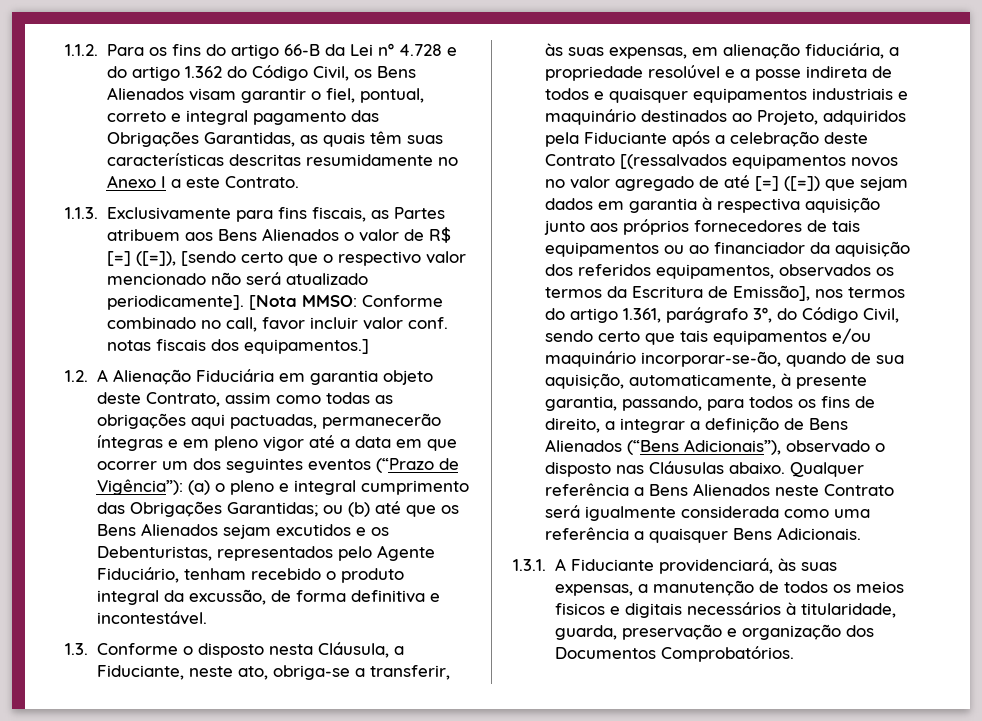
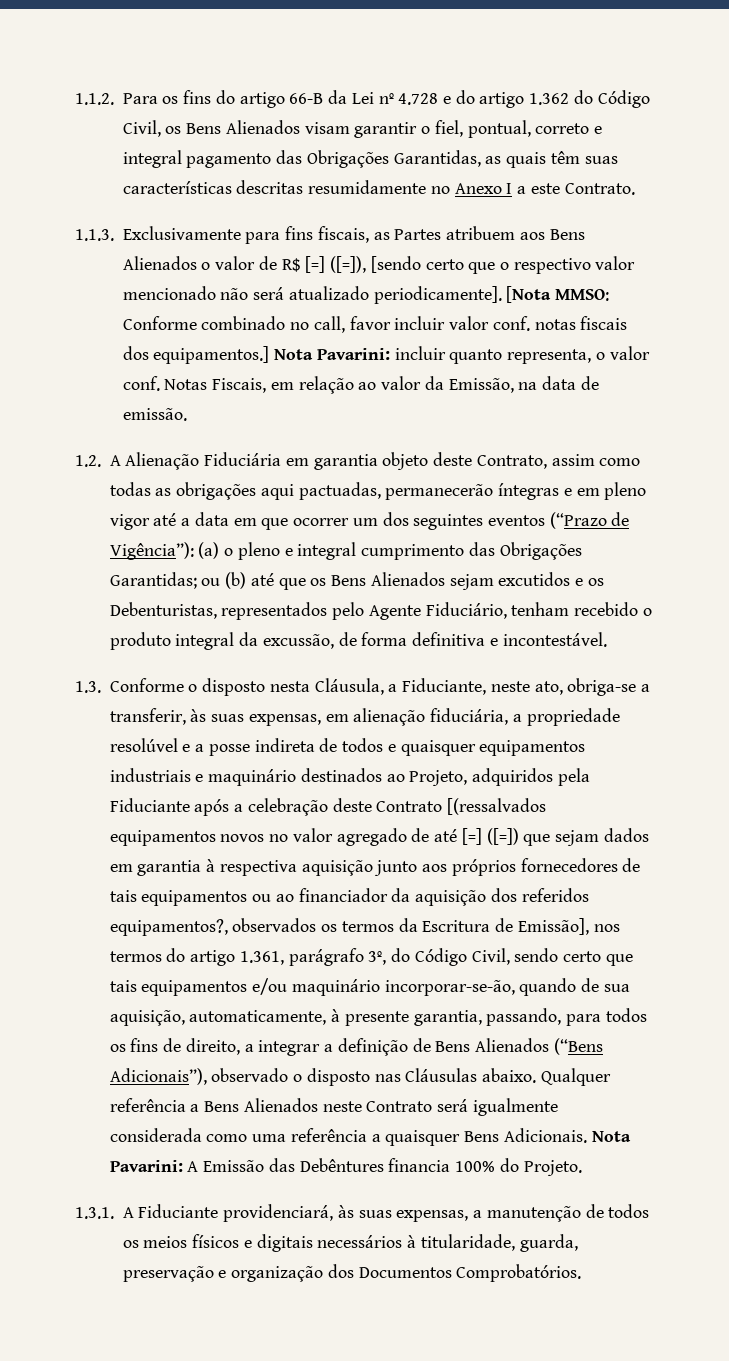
(369, 346) none -> [274,346,650,364] [122,376,599,394] [122,408,187,421] Nota Pavarini: incluir quanto representa, o valor conf. Notas Fiscais, em relação ao valor da Emissão, na data de emissão.
[655,264,774,279] equipamentos, -> [109,919,228,936] equipamentos?,
(861, 533) none -> [591,1131,631,1142] [109,1158,582,1176] Nota Pavarini: A Emissão das Debêntures financia 100% do Projeto.
[554,603,605,615] fisicos -> [192,1234,240,1248] físicos

